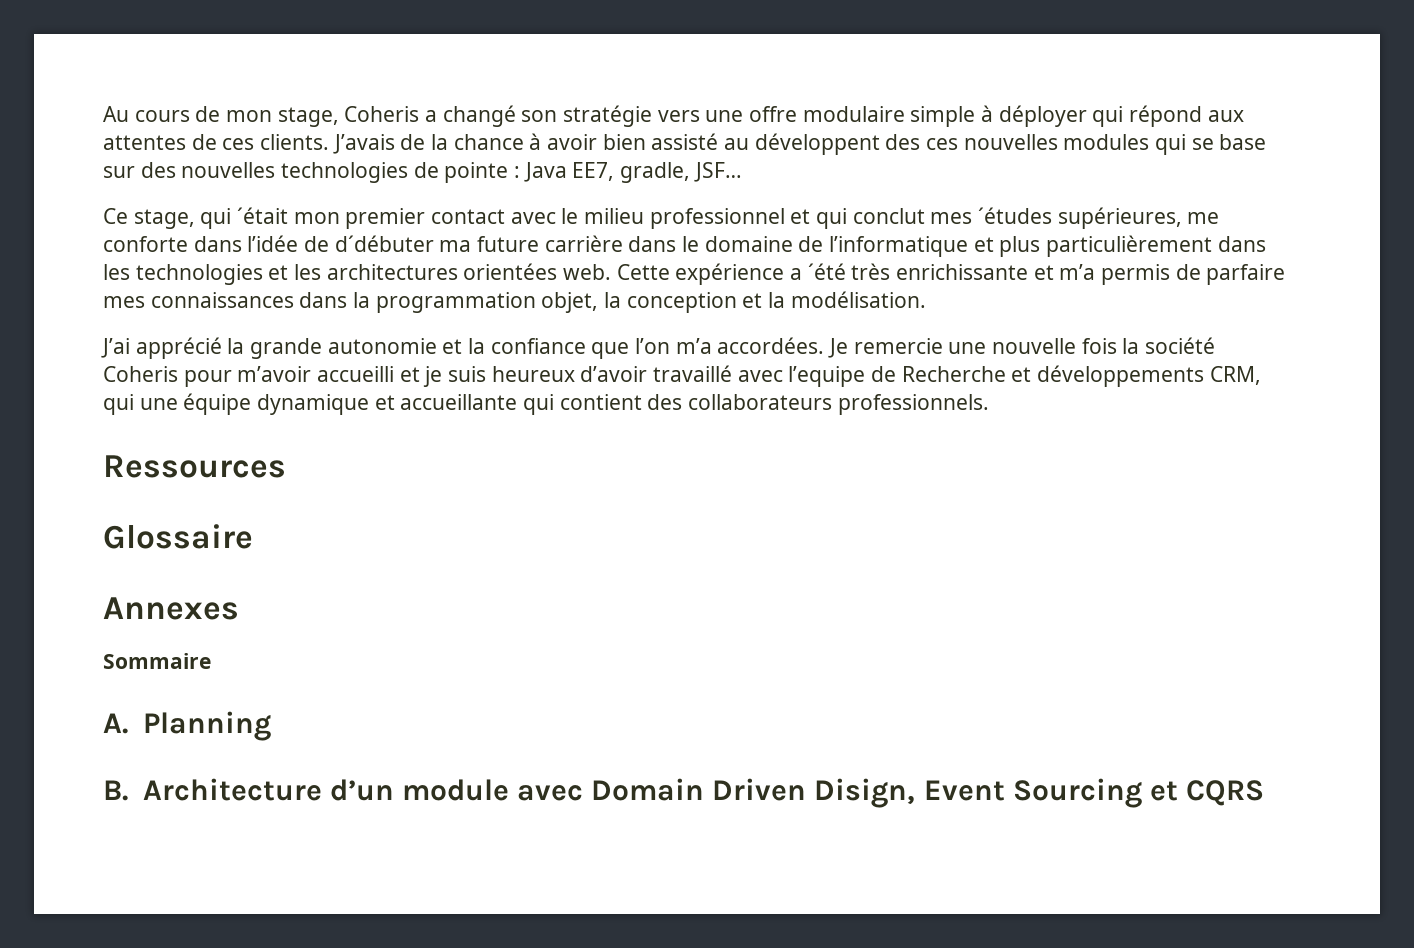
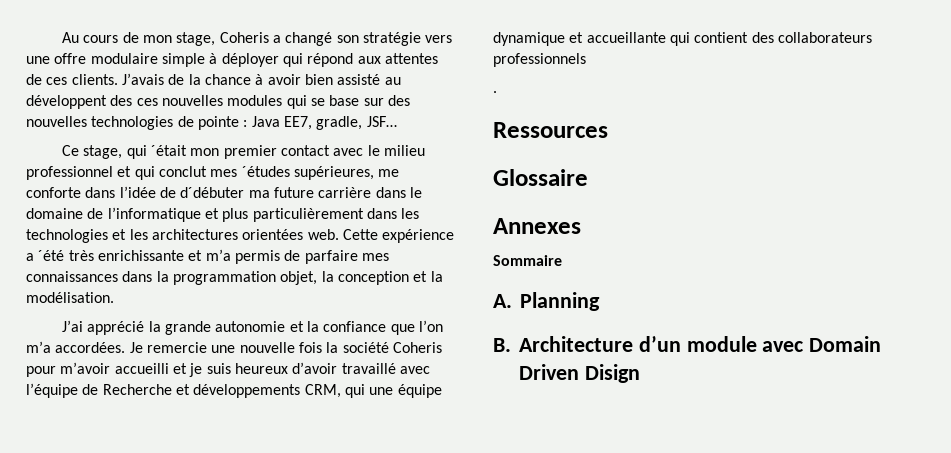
[788,366,866,387] l’equipe -> [26,383,78,398] l’équipe
[837,394,989,415] professionnels. -> [493,53,586,67] [493,91,497,93] professionnels // .
[814,778,1264,808] Disign, Event Sourcing et CQRS -> [584,364,640,383] Disign

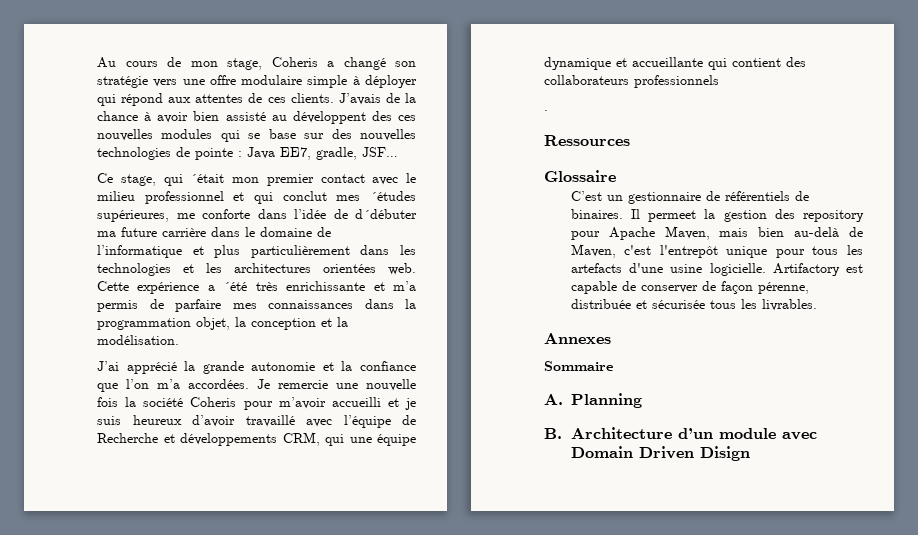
(588, 177) none -> [570,191,809,204] [570,209,864,222] [570,226,863,240] [570,244,863,258] [570,263,863,276] [570,281,809,294] [570,299,817,311] // C’est un gestionnaire de référentiels de binaires. Il permeet la gestion des repository pour Apache Maven, mais bien au-delà de Maven, c'est l'entrepôt unique pour tous les artefacts d'une usine logicielle. Artifactory est capable de conserver de façon pérenne, distribuée et sécurisée tous les livrables.

